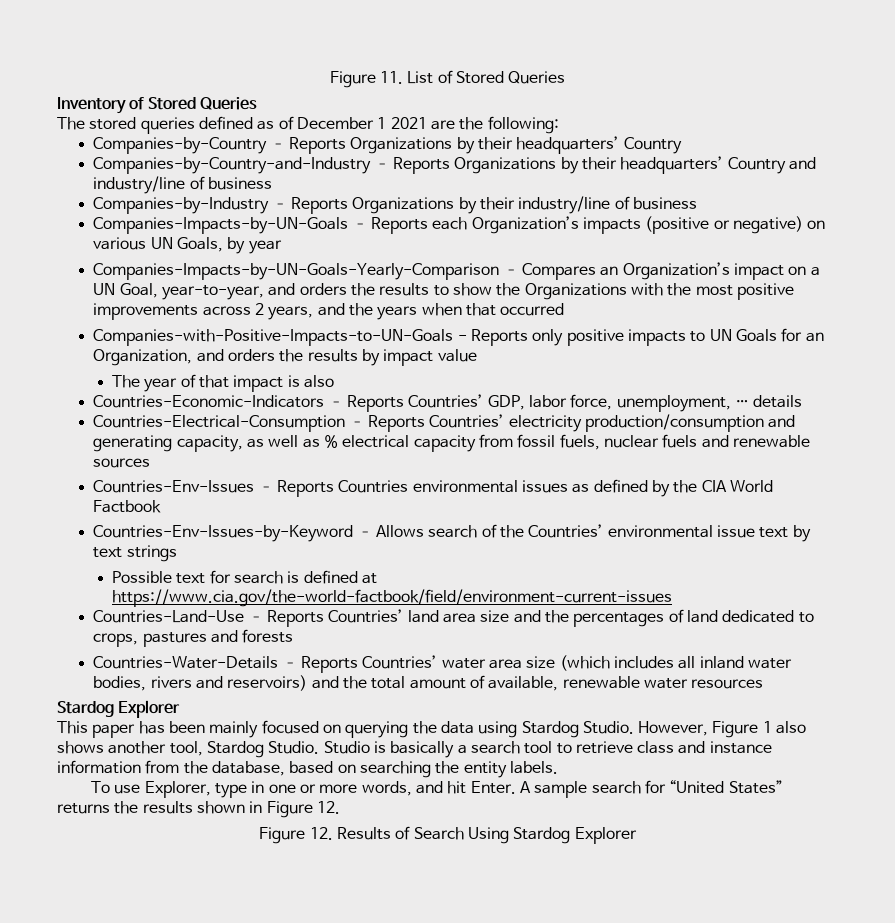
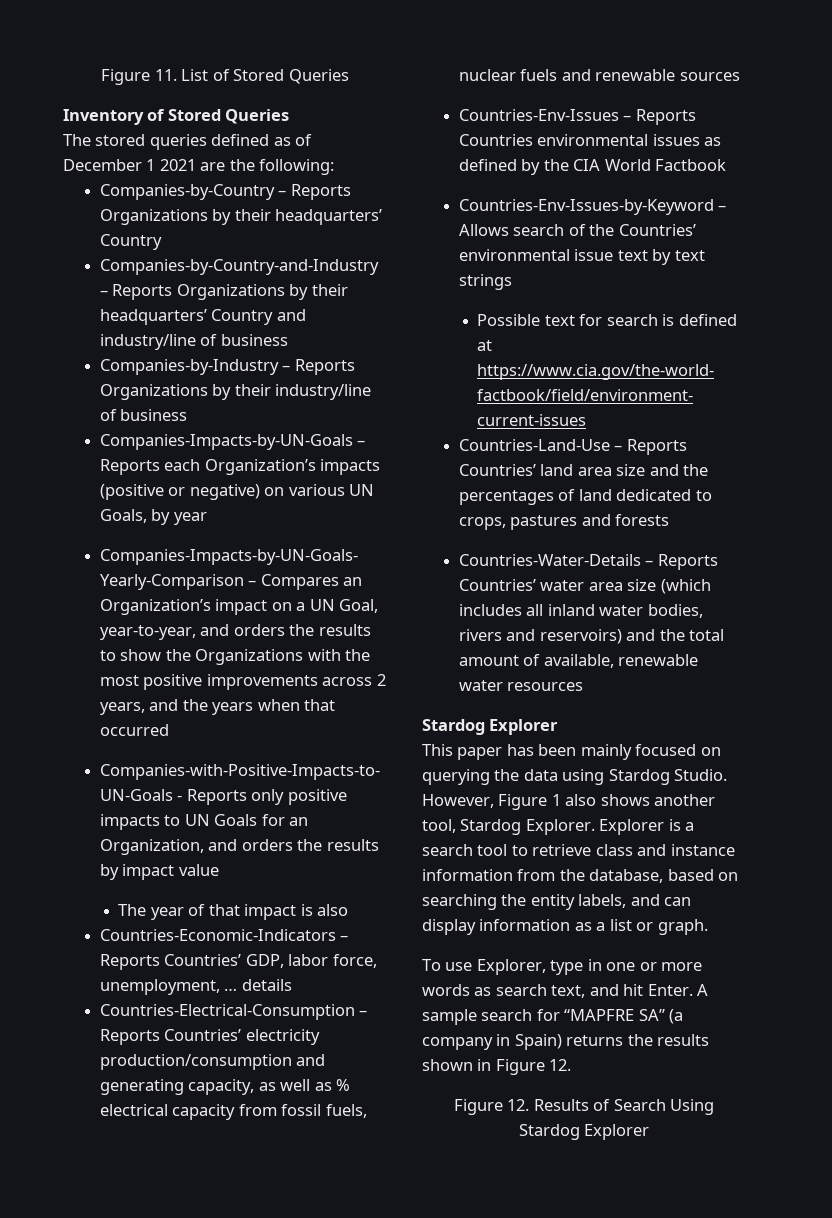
[268,741,455,758] Studio. Studio is basically -> [525,819,681,835] Explorer. Explorer is
[509,761,558,774] labels. -> [578,894,692,908] [422,919,708,935] labels, and can display information as a list or graph.
[361,781,412,796] words, -> [422,984,586,998] words as search text,
[669,780,783,794] “United States” -> [564,1009,684,1024] [422,1034,562,1050] “MAPFRE SA” (a company in Spain)

